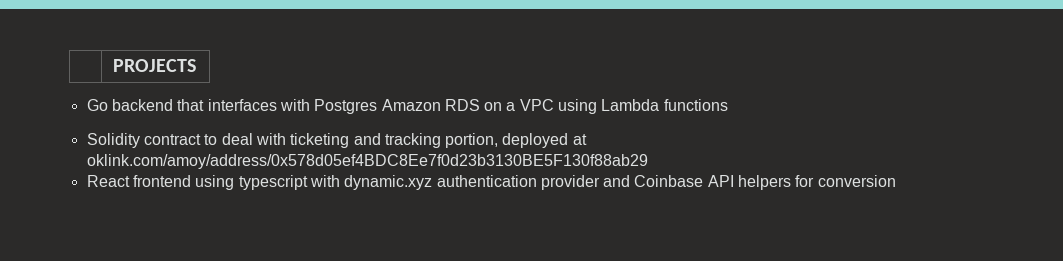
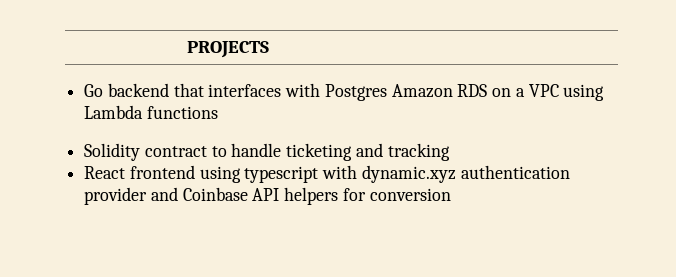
[221,133,286,145] deal with -> [231,143,282,157] handle
[445,133,587,148] [86,154,648,169] portion, deployed at oklink.com/amoy/address/0x578d05ef4BDC8Ee7f0d23b3130BE5F130f88ab29 -> (450, 152) none

